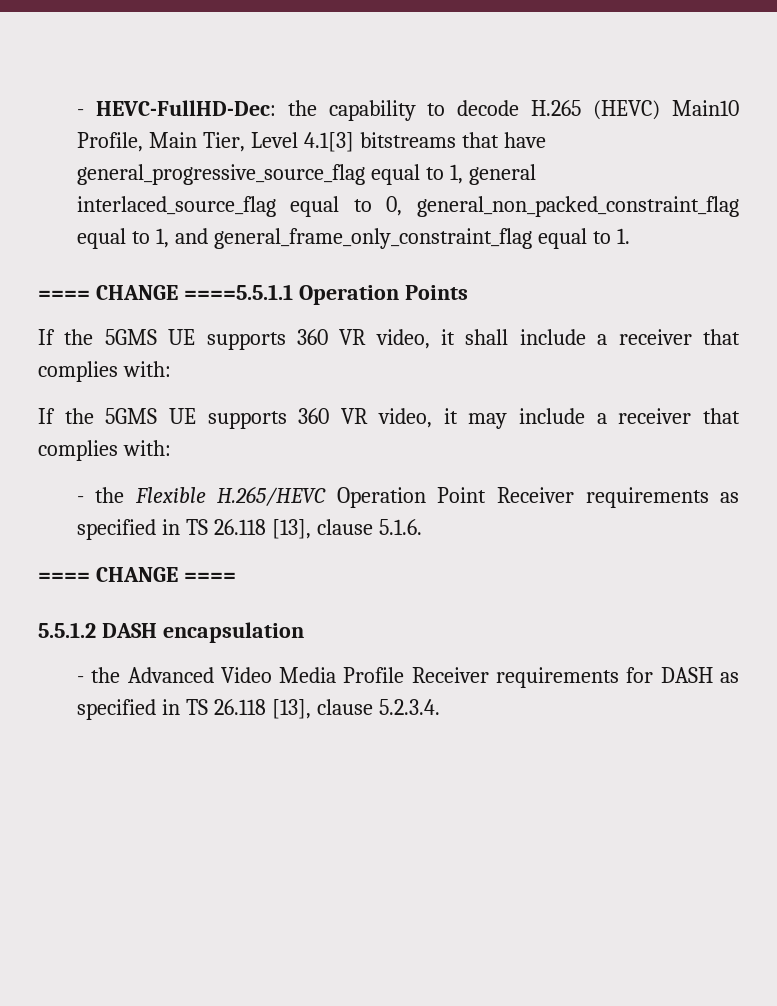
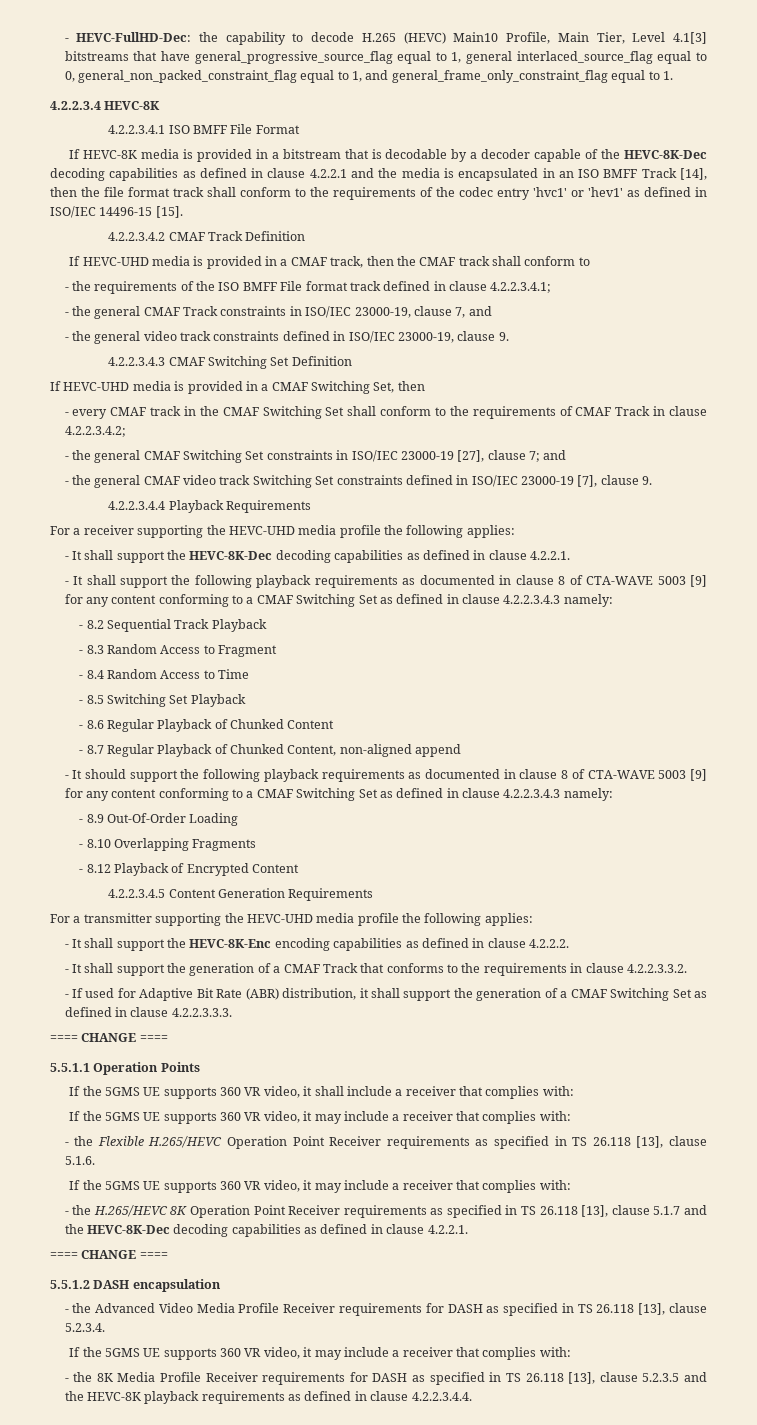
[38,284,293,300] // ==== CHANGE ====5.5.1.1 -> [50,101,161,110] [108,124,300,134] [69,149,708,162] [50,168,707,181] [50,187,707,200] [50,206,183,218] [108,231,306,241] [69,256,590,269] [64,281,552,294] [64,306,492,319] [64,331,509,344] [108,356,352,369] [50,381,425,394] [64,406,707,419] [64,426,126,437] [64,450,567,463] [64,475,653,488] [108,500,312,513] [50,525,515,538] [64,550,571,563] [64,575,707,588] [64,594,613,607] [79,619,267,632] [79,644,278,657] [79,669,250,679] [79,694,246,707] [79,719,335,732] [79,744,462,757] [64,769,707,782] [64,788,613,801] [79,813,239,826] [79,838,257,851] [79,863,300,876] [108,888,374,901] [50,913,533,926] [64,938,570,951] [64,963,687,976] [64,988,707,1001] [64,1007,232,1017] [50,1033,168,1042] [50,1063,90,1072] // 4.2.2.3.4 HEVC-8K // 4.2.2.3.4.1 ISO BMFF File Format // If HEVC-8K media is provided in a bitstream that is decodable by a decoder capable of the HEVC-8K-Dec decoding capabilities as defined in clause 4.2.2.1 and the media is encapsulated in an ISO BMFF Track [14], then the file format track shall conform to the requirements of the codec entry 'hvc1' or 'hev1' as defined in ISO/IEC 14496-15 [15]. // 4.2.2.3.4.2 CMAF Track Definition // If HEVC-UHD media is provided in a CMAF track, then the CMAF track shall conform to // - the requirements of the ISO BMFF File format track defined in clause 4.2.2.3.4.1; // - the general CMAF Track constraints in ISO/IEC 23000-19, clause 7, and // - the general video track constraints defined in ISO/IEC 23000-19, clause 9. // 4.2.2.3.4.3 CMAF Switching Set Definition // If HEVC-UHD media is provided in a CMAF Switching Set, then // - every CMAF track in the CMAF Switching Set shall conform to the requirements of CMAF Track in clause 4.2.2.3.4.2; // - the general CMAF Switching Set constraints in ISO/IEC 23000-19 [27], clause 7; and // - the general CMAF video track Switching Set constraints defined in ISO/IEC 23000-19 [7], clause 9. // 4.2.2.3.4.4 Playback Requirements // For a receiver supporting the HEVC-UHD media profile the following applies: // - It shall support the HEVC-8K-Dec decoding capabilities as defined in clause 4.2.2.1. // - It shall support the following playback requirements as documented in clause 8 of CTA-WAVE 5003 [9] for any content conforming to a CMAF Switching Set as defined in clause 4.2.2.3.4.3 namely: // - 8.2 Sequential Track Playback // - 8.3 Random Access to Fragment // - 8.4 Random Access to Time // - 8.5 Switching Set Playback // - 8.6 Regular Playback of Chunked Content // - 8.7 Regular Playback of Chunked Content, non-aligned append // - It should support the following playback requirements as documented in clause 8 of CTA-WAVE 5003 [9] for any content conforming to a CMAF Switching Set as defined in clause 4.2.2.3.4.3 namely: // - 8.9 Out-Of-Order Loading // - 8.10 Overlapping Fragments // - 8.12 Playback of Encrypted Content // 4.2.2.3.4.5 Content Generation Requirements // For a transmitter supporting the HEVC-UHD media profile the following applies: // - It shall support the HEVC-8K-Enc encoding capabilities as defined in clause 4.2.2.2. // - It shall support the generation of a CMAF Track that conforms to the requirements in clause 4.2.2.3.3.2. // - If used for Adaptive Bit Rate (ABR) distribution, it shall support the generation of a CMAF Switching Set as defined in clause 4.2.2.3.3.3. // ==== CHANGE ==== // 5.5.1.1
(422, 527) none -> [69,1180,571,1193] [64,1205,707,1218] [64,1224,468,1237] // If the 5GMS UE supports 360 VR video, it may include a receiver that complies with: // - the H.265/HEVC 8K Operation Point Receiver requirements as specified in TS 26.118 [13], clause 5.1.7 and the HEVC-8K-Dec decoding capabilities as defined in clause 4.2.2.1.
(440, 707) none -> [69,1347,571,1360] [64,1372,707,1385] [64,1391,472,1404] // If the 5GMS UE supports 360 VR video, it may include a receiver that complies with: // - the 8K Media Profile Receiver requirements for DASH as specified in TS 26.118 [13], clause 5.2.3.5 and the HEVC-8K playback requirements as defined in clause 4.2.2.3.4.4.

